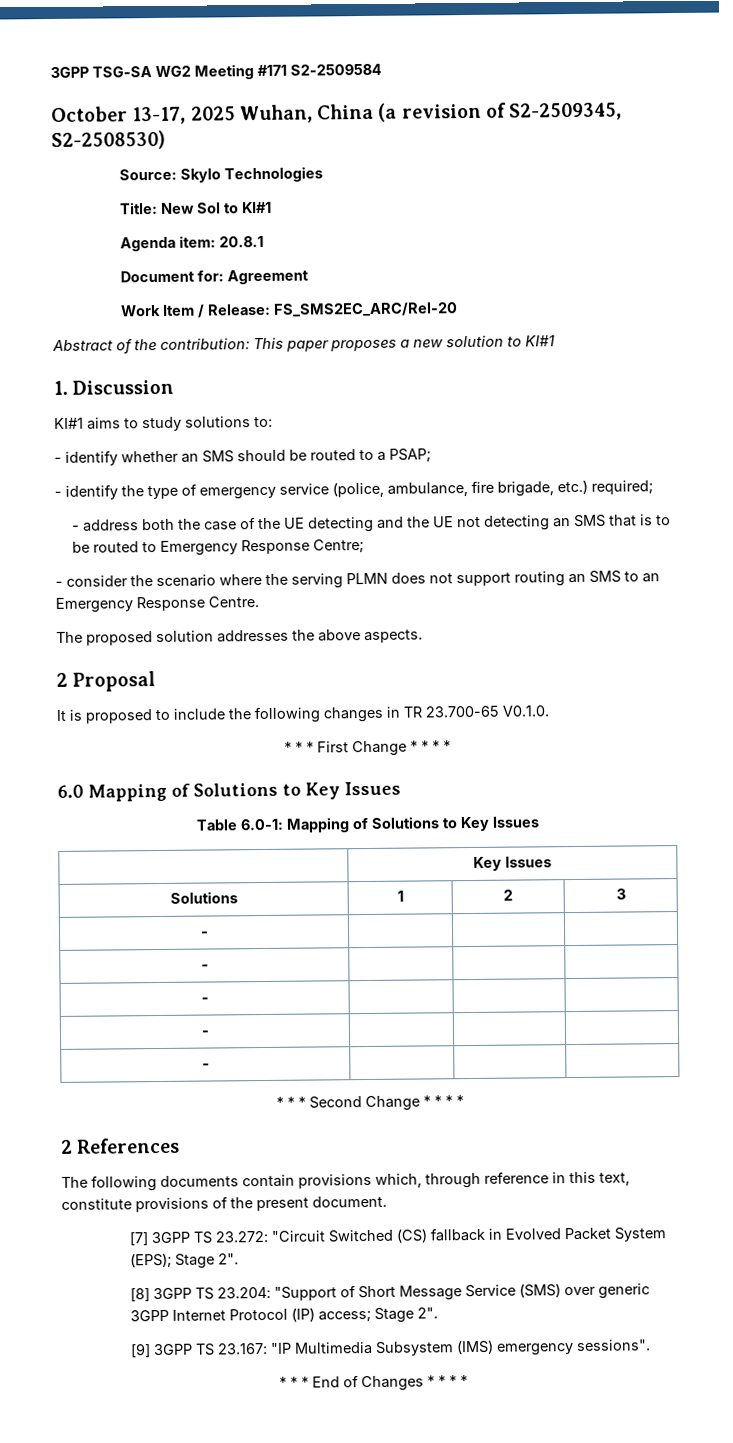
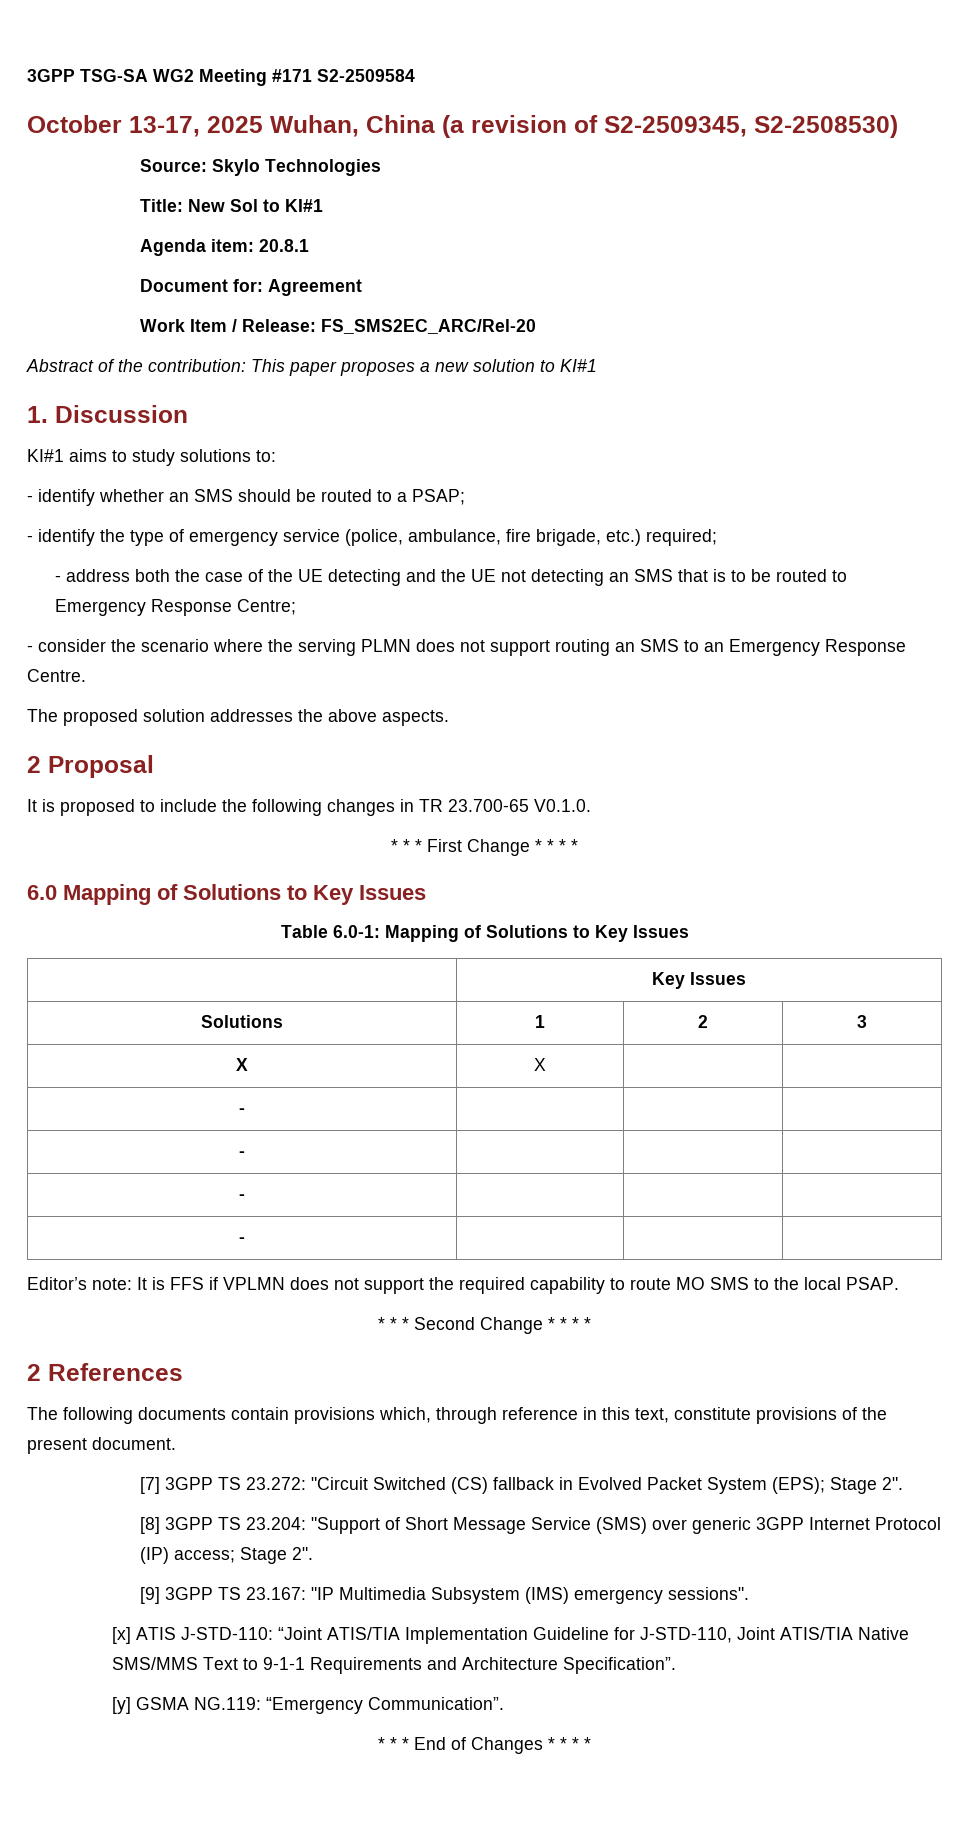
[200,931,209,937] [200,964,209,970] [200,997,209,1003] [200,1030,210,1036] [201,1063,210,1069] - | | | // - | | | // - | | | // - | | | // - | | | -> [236,1058,248,1071] [534,1058,546,1071] [239,1108,245,1114] [239,1151,245,1157] [239,1194,245,1200] [239,1237,245,1243] [27,1277,899,1294] X | X | | // - | | | // - | | | // - | | | // - | | | // Editor’s note: It is FFS if VPLMN does not support the required capability to route MO SMS to the local PSAP.
(651, 1345) none -> [111,1627,909,1644] [111,1657,676,1674] [111,1697,504,1714] // [x] ATIS J-STD-110: “Joint ATIS/TIA Implementation Guideline for J-STD-110, Joint ATIS/TIA Native SMS/MMS Text to 9-1-1 Requirements and Architecture Specification”. // [y] GSMA NG.119: “Emergency Communication”.

